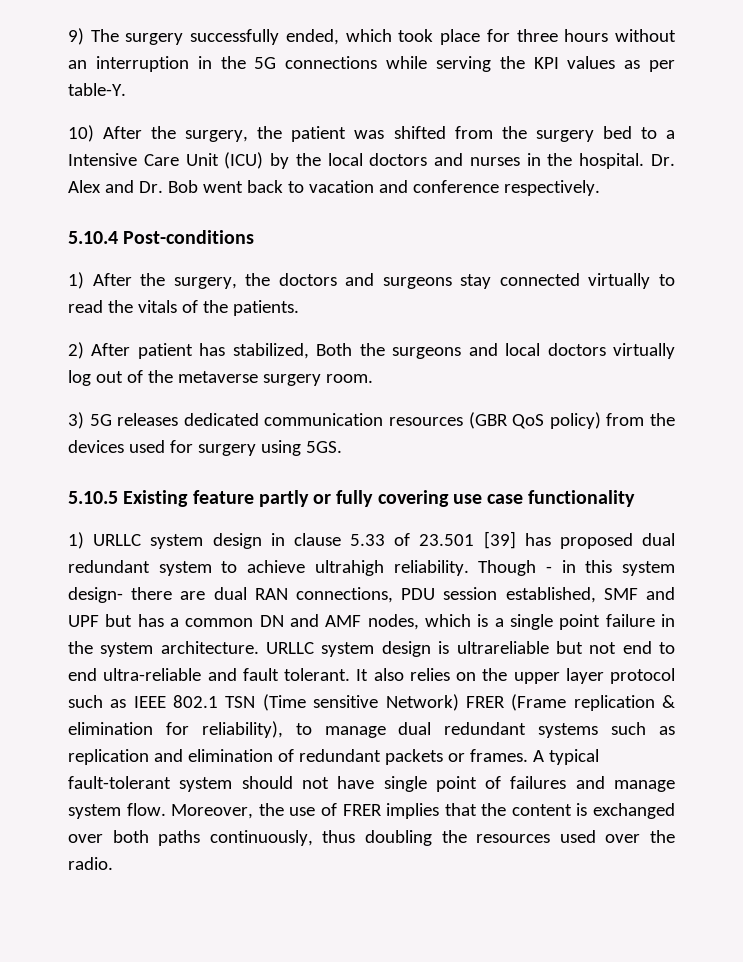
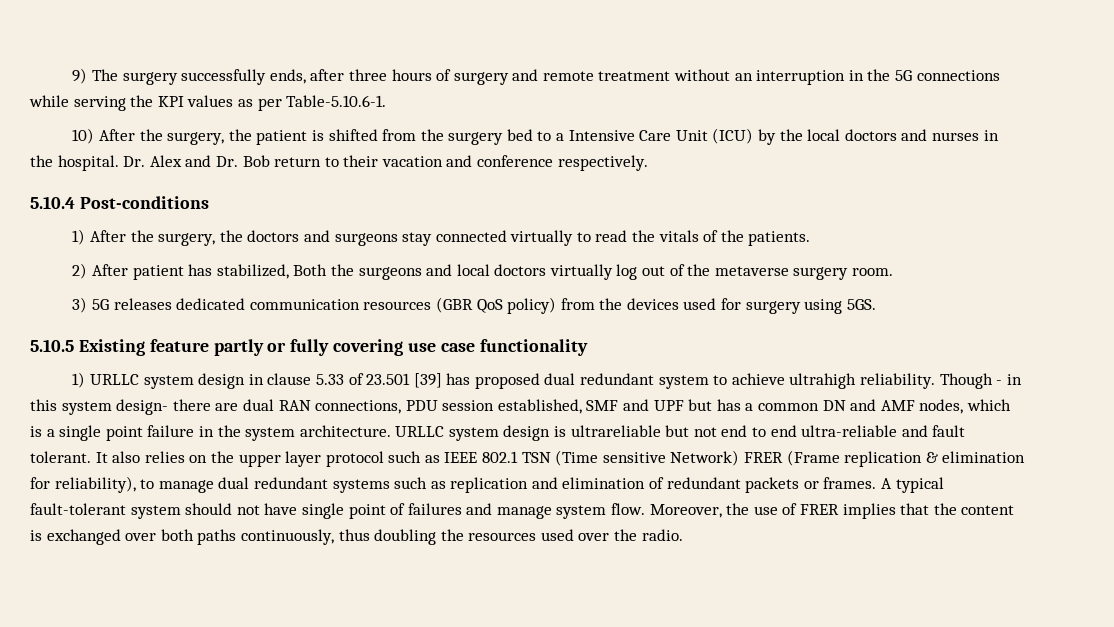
[285,29,609,45] ended, which took place for three hours -> [269,69,671,85] ends, after three hours of surgery and remote treatment
[68,83,126,96] table-Y. -> [286,95,387,107] Table-5.10.6-1.
[354,130,385,139] was -> [311,130,324,141] is
[202,180,304,193] went back to -> [274,155,379,167] return to their

